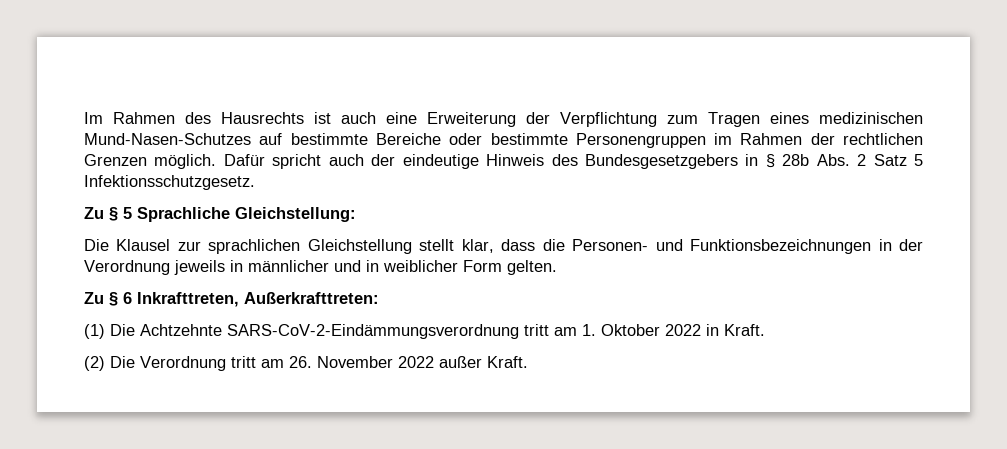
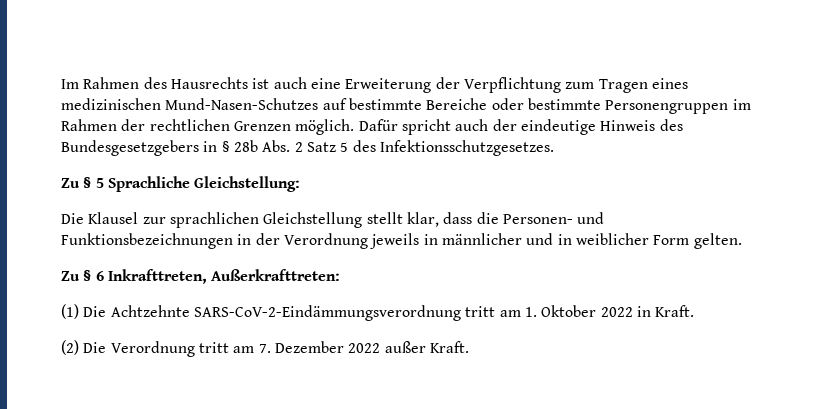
[84,175,255,190] Infektionsschutzgesetz. -> [352,140,554,156] des Infektionsschutzgesetzes.
[289,356,393,368] 26. November -> [258,341,344,353] 7. Dezember

